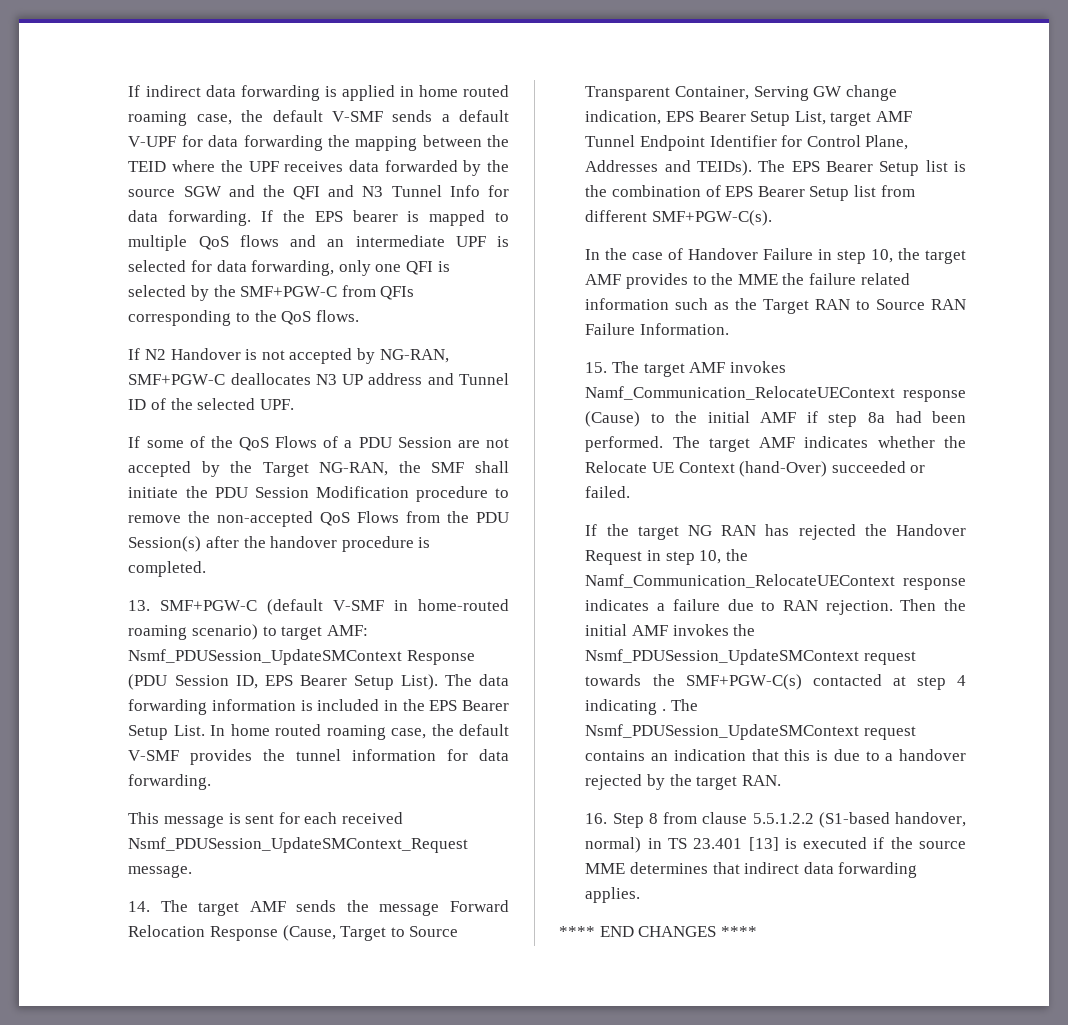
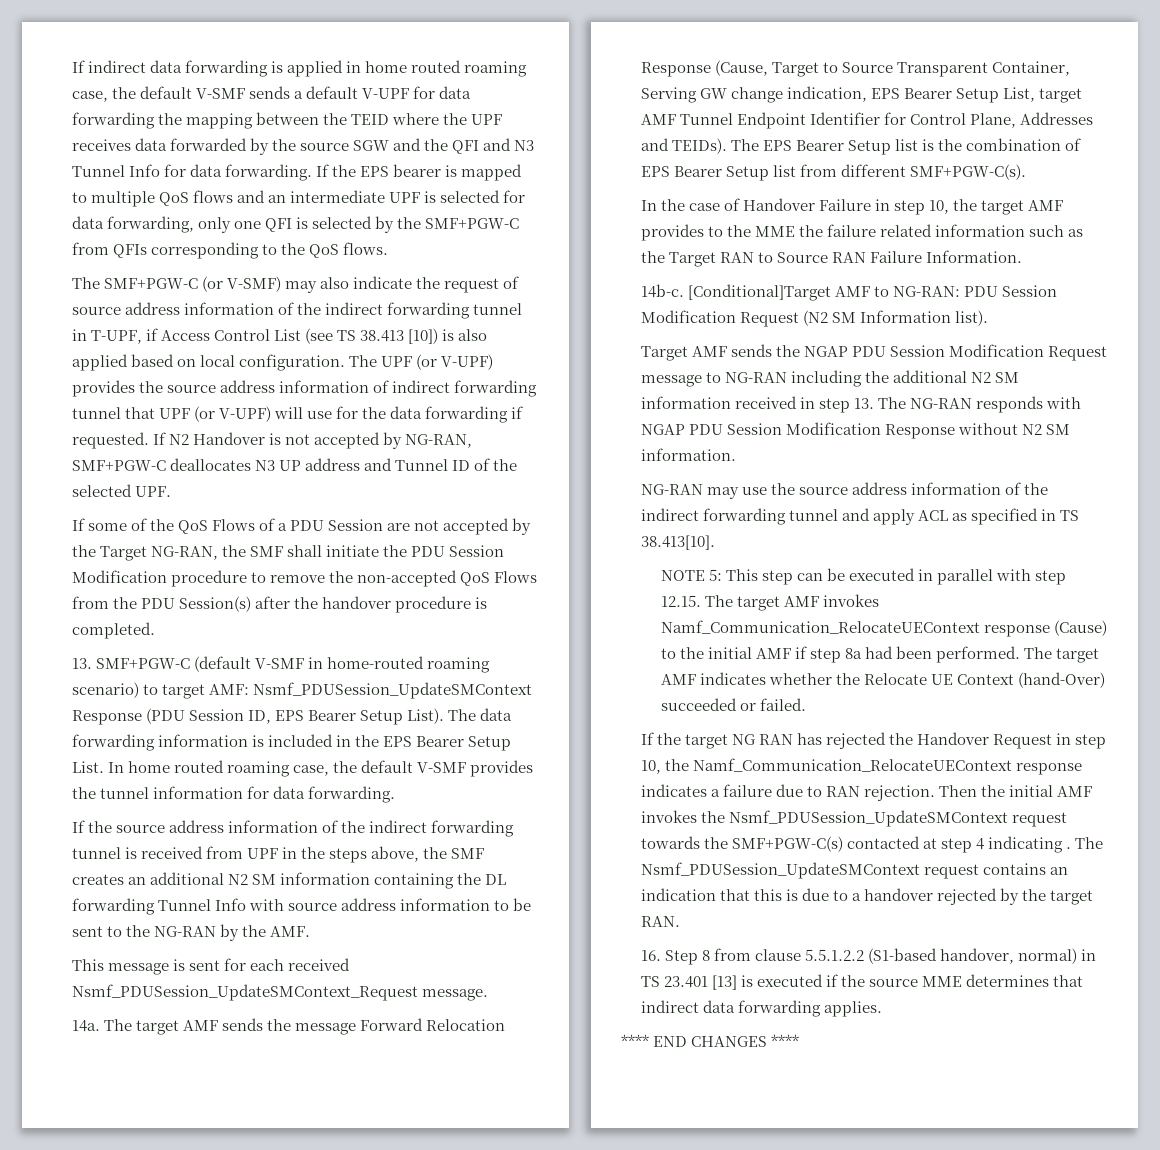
(359, 316) none -> [71,276,520,293] [71,302,523,319] [71,328,488,344] [71,354,494,371] [71,380,538,397] [71,406,524,423] [71,432,149,449] The SMF+PGW-C (or V-SMF) may also indicate the request of source address information of the indirect forwarding tunnel in T-UPF, if Access Control List (see TS 38.413 [10]) is also applied based on local configuration. The UPF (or V-UPF) provides the source address information of indirect forwarding tunnel that UPF (or V-UPF) will use for the data forwarding if requested.
(212, 782) none -> [71,820,515,837] [71,846,485,863] [71,872,507,889] [71,898,532,915] [71,924,311,941] // If the source address information of the indirect forwarding tunnel is received from UPF in the steps above, the SMF creates an additional N2 SM information containing the DL forwarding Tunnel Info with source address information to be sent to the NG-RAN by the AMF.
[128,901,151,912] 14. -> [71,1020,100,1032] 14a.
[585,362,608,373] 15. -> [640,284,1058,301] [640,310,989,327] [640,344,1108,361] [640,370,1020,387] [640,396,1082,413] [640,422,1071,439] [640,448,736,461] [640,482,1049,499] [640,508,1080,525] [640,535,715,550] [660,568,1067,585] [660,595,701,607] 14b-c. [Conditional]Target AMF to NG-RAN: PDU Session Modification Request (N2 SM Information list). // Target AMF sends the NGAP PDU Session Modification Request message to NG-RAN including the additional N2 SM information received in step 13. The NG-RAN responds with NGAP PDU Session Modification Response without N2 SM information. // NG-RAN may use the source address information of the indirect forwarding tunnel and apply ACL as specified in TS 38.413[10]. // NOTE 5: This step can be executed in parallel with step 12.15.

